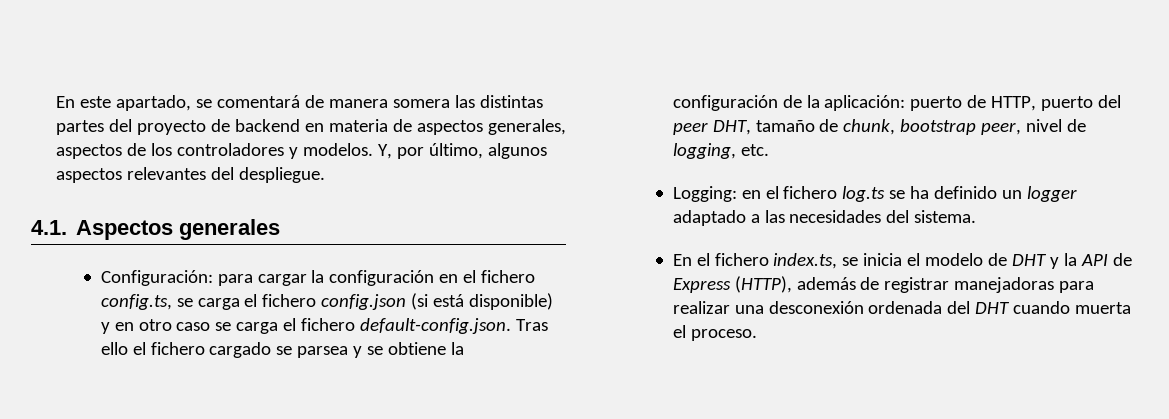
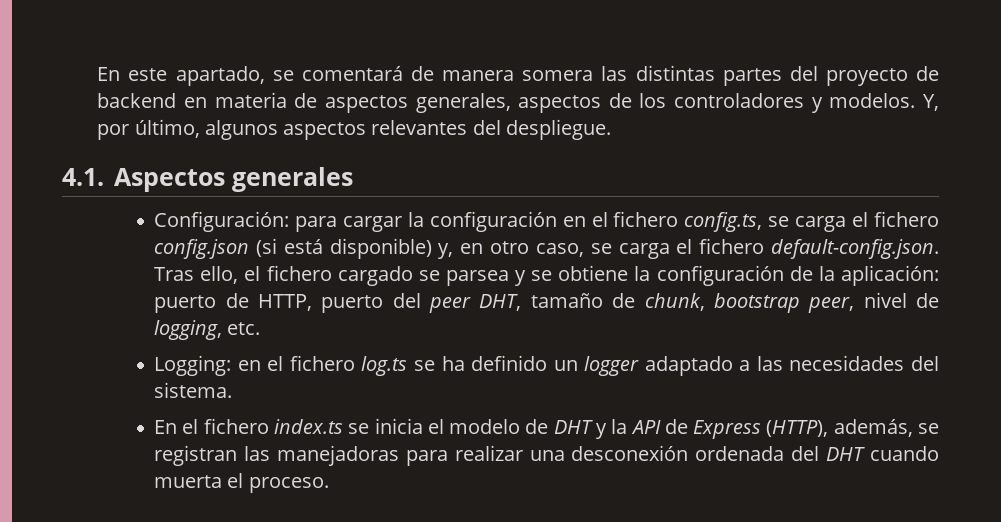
[100,322,110,334] y -> [438,243,454,259] y,
[176,322,211,331] caso -> [535,243,584,257] caso,
[100,342,128,355] ello -> [200,266,239,284] ello,
[773,253,838,269] index.ts, -> [274,419,344,434] index.ts
[796,277,950,293] además de registrar -> [833,419,940,437] [154,445,271,466] además, se registran las

